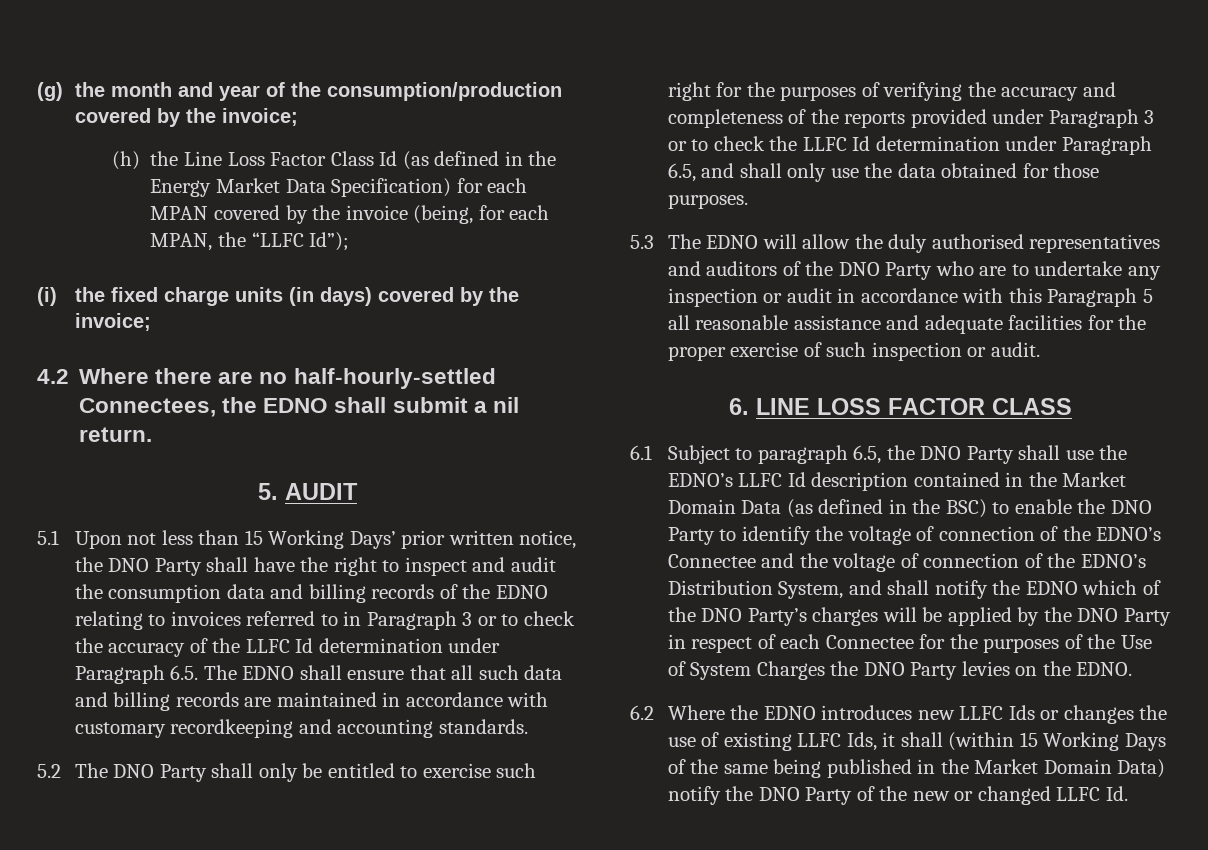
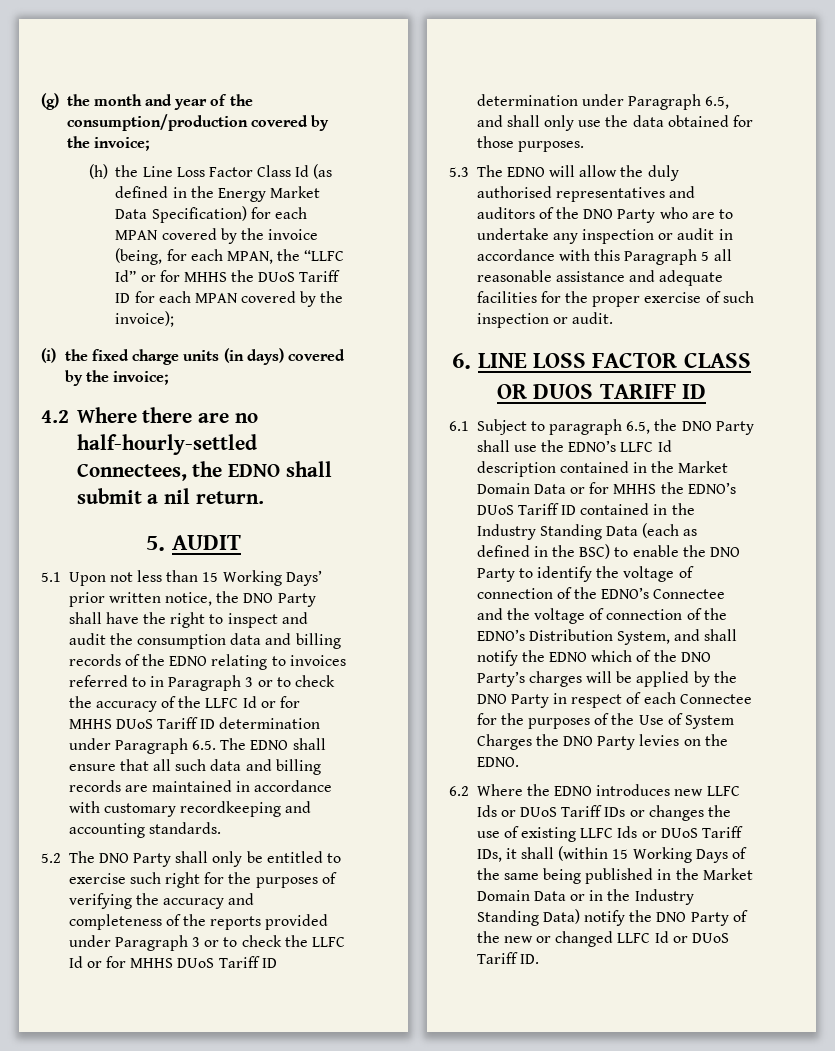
[309,232,350,251] Id”); -> [115,270,341,282] [115,291,344,307] [115,311,175,327] Id” or for MHHS the DUoS Tariff ID for each MPAN covered by the invoice);
(314, 645) none -> [260,696,301,708] [68,717,216,729] or for MHHS DUoS Tariff ID
(871, 143) none -> [86,956,277,968] or for MHHS DUoS Tariff ID
(1072, 406) none -> [496,384,707,399] OR DUOS TARIFF ID
[786,499,813,518] (as -> [570,482,736,494] [476,503,695,515] [476,523,698,540] or for MHHS the EDNO’s DUoS Tariff ID contained in the Industry Standing Data (each as
(1060, 715) none -> [520,805,645,817] DUoS Tariff IDs or
[846,732,877,751] Ids, -> [617,826,744,838] [476,849,502,862] Ids or DUoS Tariff IDs,
(1112, 766) none -> [533,889,694,905] [476,910,539,926] Data or in the Industry Standing
[1105,786,1128,801] Id. -> [654,931,730,943] [476,952,539,964] Id or DUoS Tariff ID.

